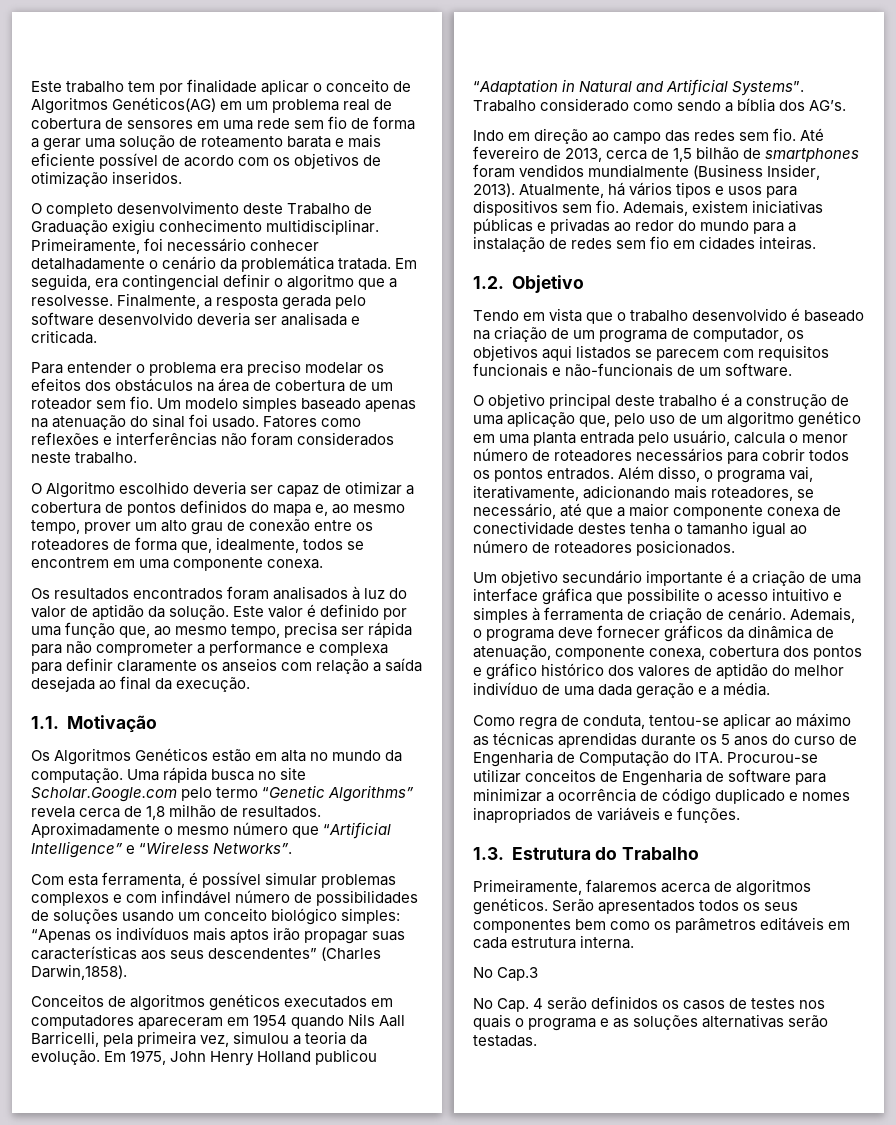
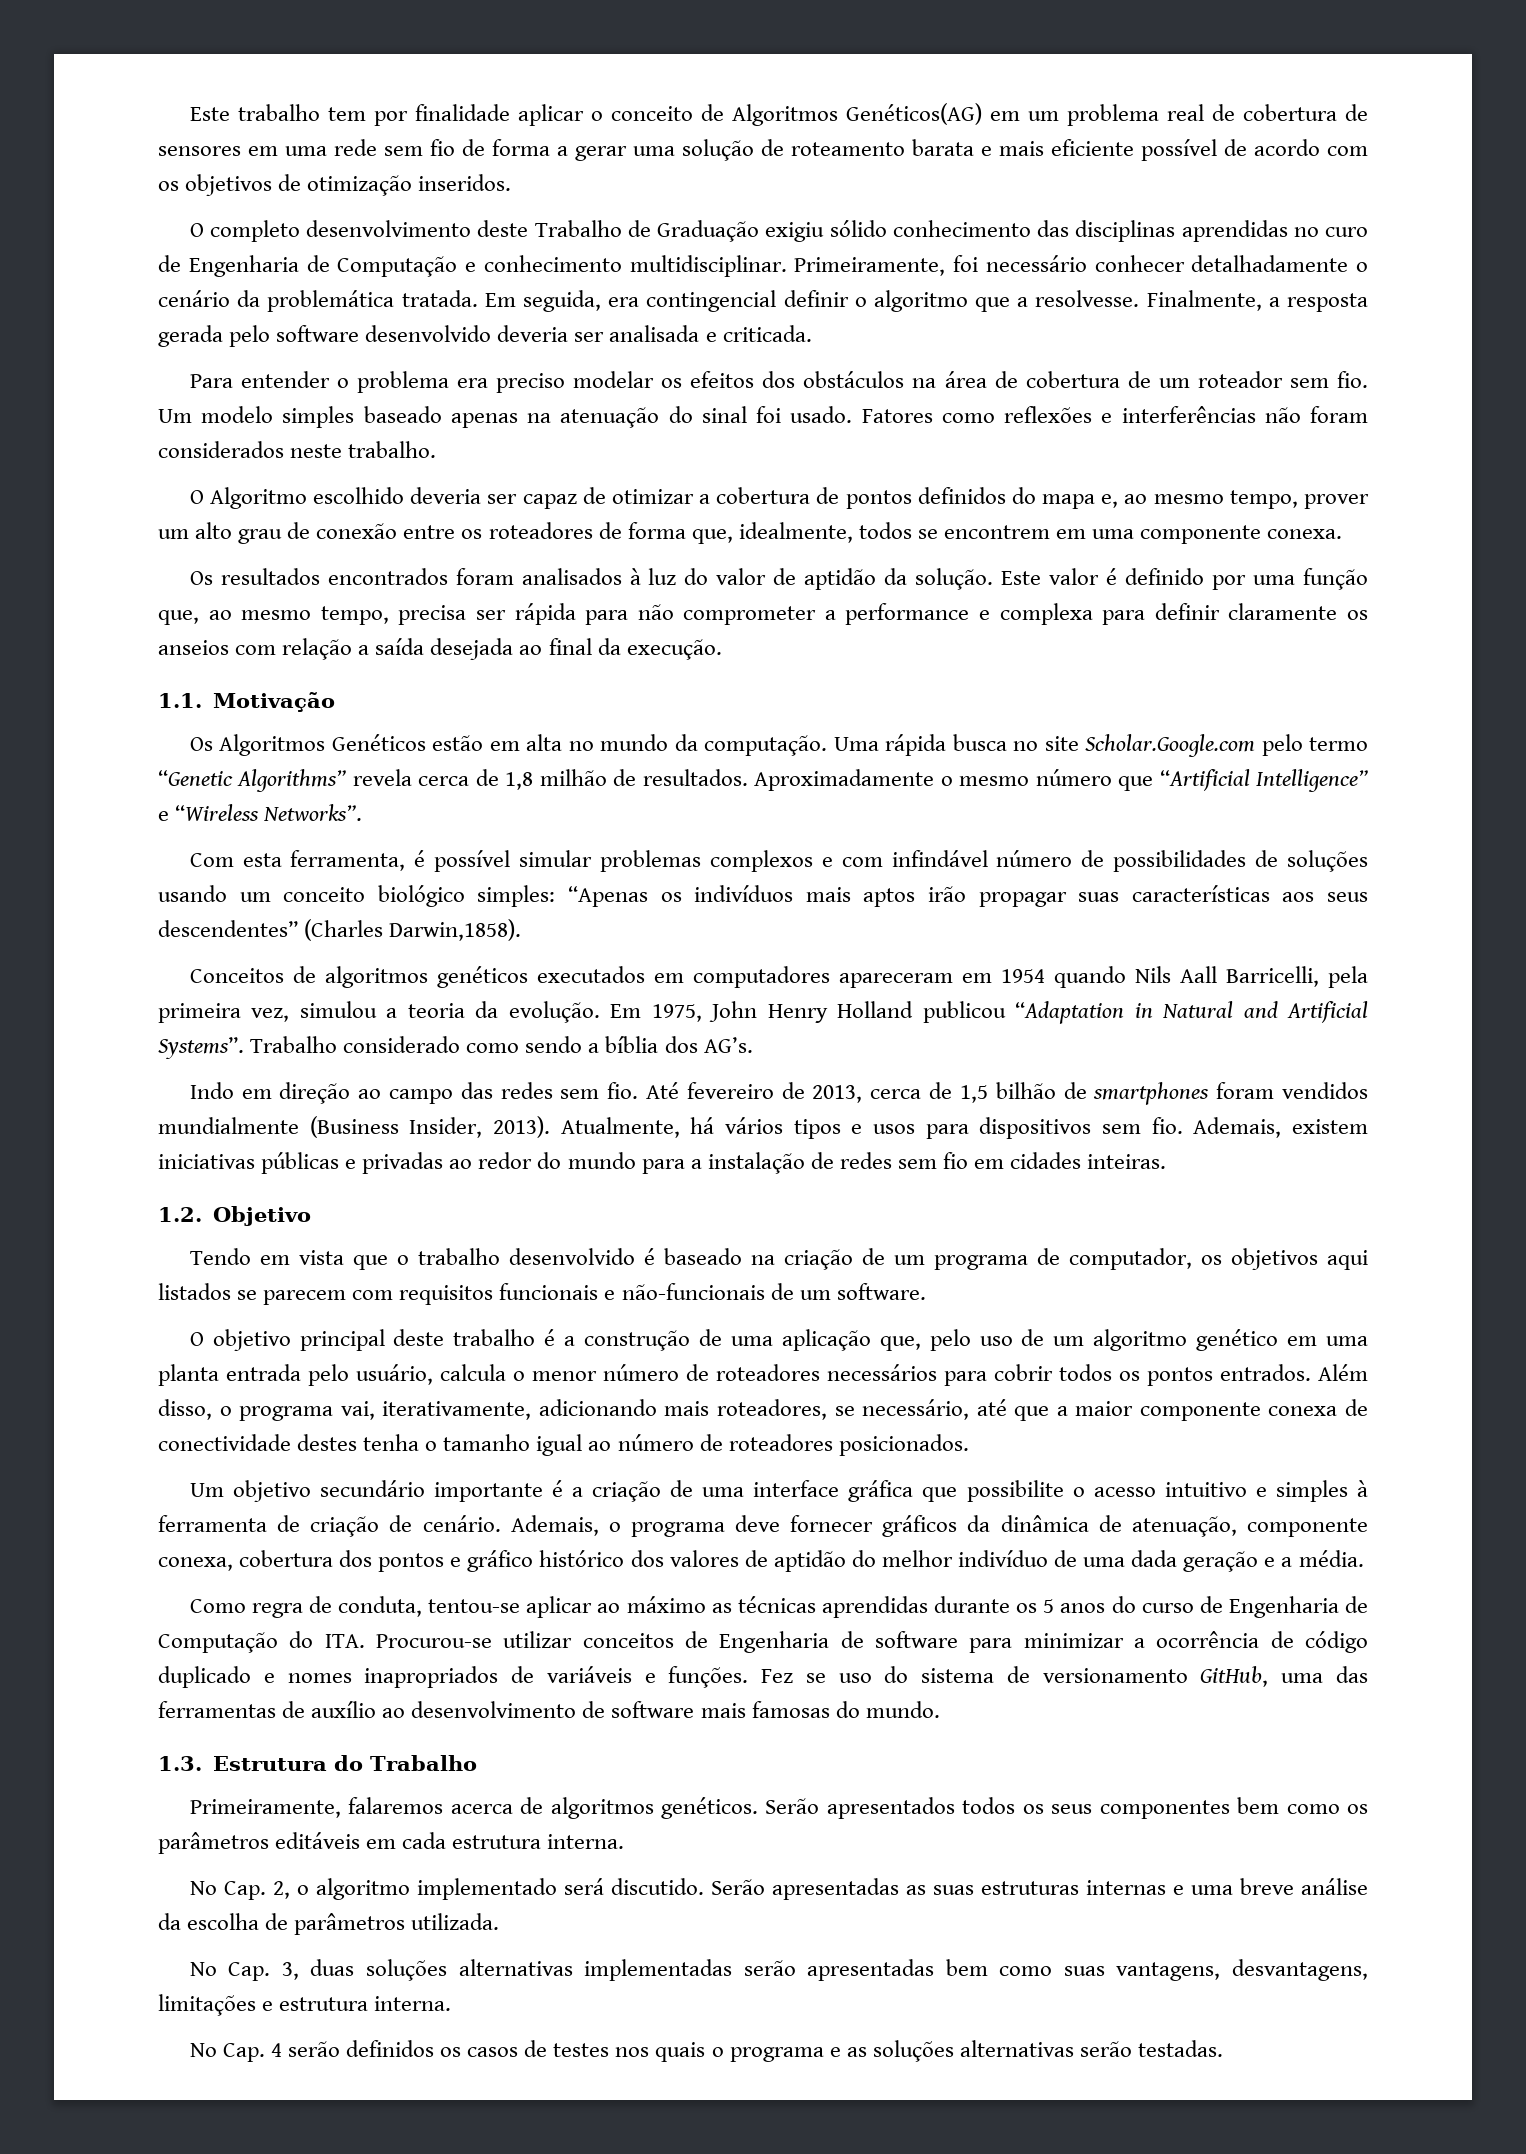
(156, 227) none -> [829,220,1369,242] [158,255,476,277] sólido conhecimento das disciplinas aprendidas no curo de Engenharia de Computação e
(741, 815) none -> [761,1666,1368,1687] [158,1701,940,1718] Fez se uso do sistema de versionamento GitHub, uma das ferramentas de auxílio ao desenvolvimento de software mais famosas do mundo.
[497,967,539,981] Cap.3 -> [223,1878,1369,1900] [158,1913,500,1935] [189,1959,1369,1981] [158,1994,452,2016] Cap. 2, o algoritmo implementado será discutido. Serão apresentadas as suas estruturas internas e uma breve análise da escolha de parâmetros utilizada. // No Cap. 3, duas soluções alternativas implementadas serão apresentadas bem como suas vantagens, desvantagens, limitações e estrutura interna.

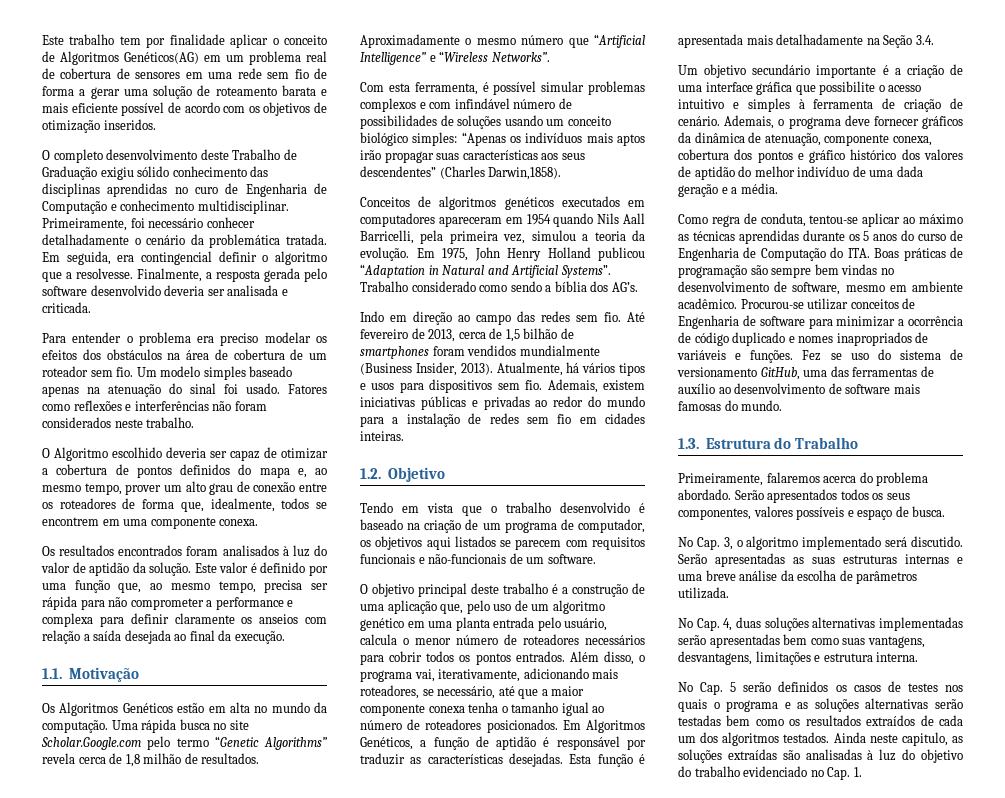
[1345,1399,1368,1416] [158,1434,358,1451] de conectividade destes -> (465, 709) none
(969, 1445) none -> [562,719,645,733] [360,736,646,750] [360,753,645,767] [678,34,934,48] Em Algoritmos Genéticos, a função de aptidão é responsável por traduzir as características desejadas. Esta função é apresentada mais detalhadamente na Seção 3.4.
(365, 1641) none -> [874,247,963,261] [678,264,894,278] [678,281,963,295] [678,298,737,309] Boas práticas de programação são sempre bem vindas no desenvolvimento de software, mesmo em ambiente acadêmico.
[520,1797,758,1819] de algoritmos genéticos. -> [859,472,929,486] [678,489,731,500] do problema abordado.
[1099,1797,1368,1819] [158,1832,625,1854] [189,1881,290,1900] componentes bem como os parâmetros editáveis em cada estrutura interna. // No Cap. 2, -> [678,506,946,520] [678,537,733,550] componentes, valores possíveis e espaço de busca. // No Cap. 3,
[281,1962,299,1980] 3, -> [723,618,733,631] 4,
[270,2043,282,2057] 4 -> [730,682,737,692] 5
[1138,2040,1224,2057] testadas. -> [678,715,963,726] [678,732,963,746] [678,749,963,763] [678,766,862,780] testadas bem como os resultados extraídos de cada um dos algoritmos testados. Ainda neste capitulo, as soluções extraídas são analisadas à luz do objetivo do trabalho evidenciado no Cap. 1.

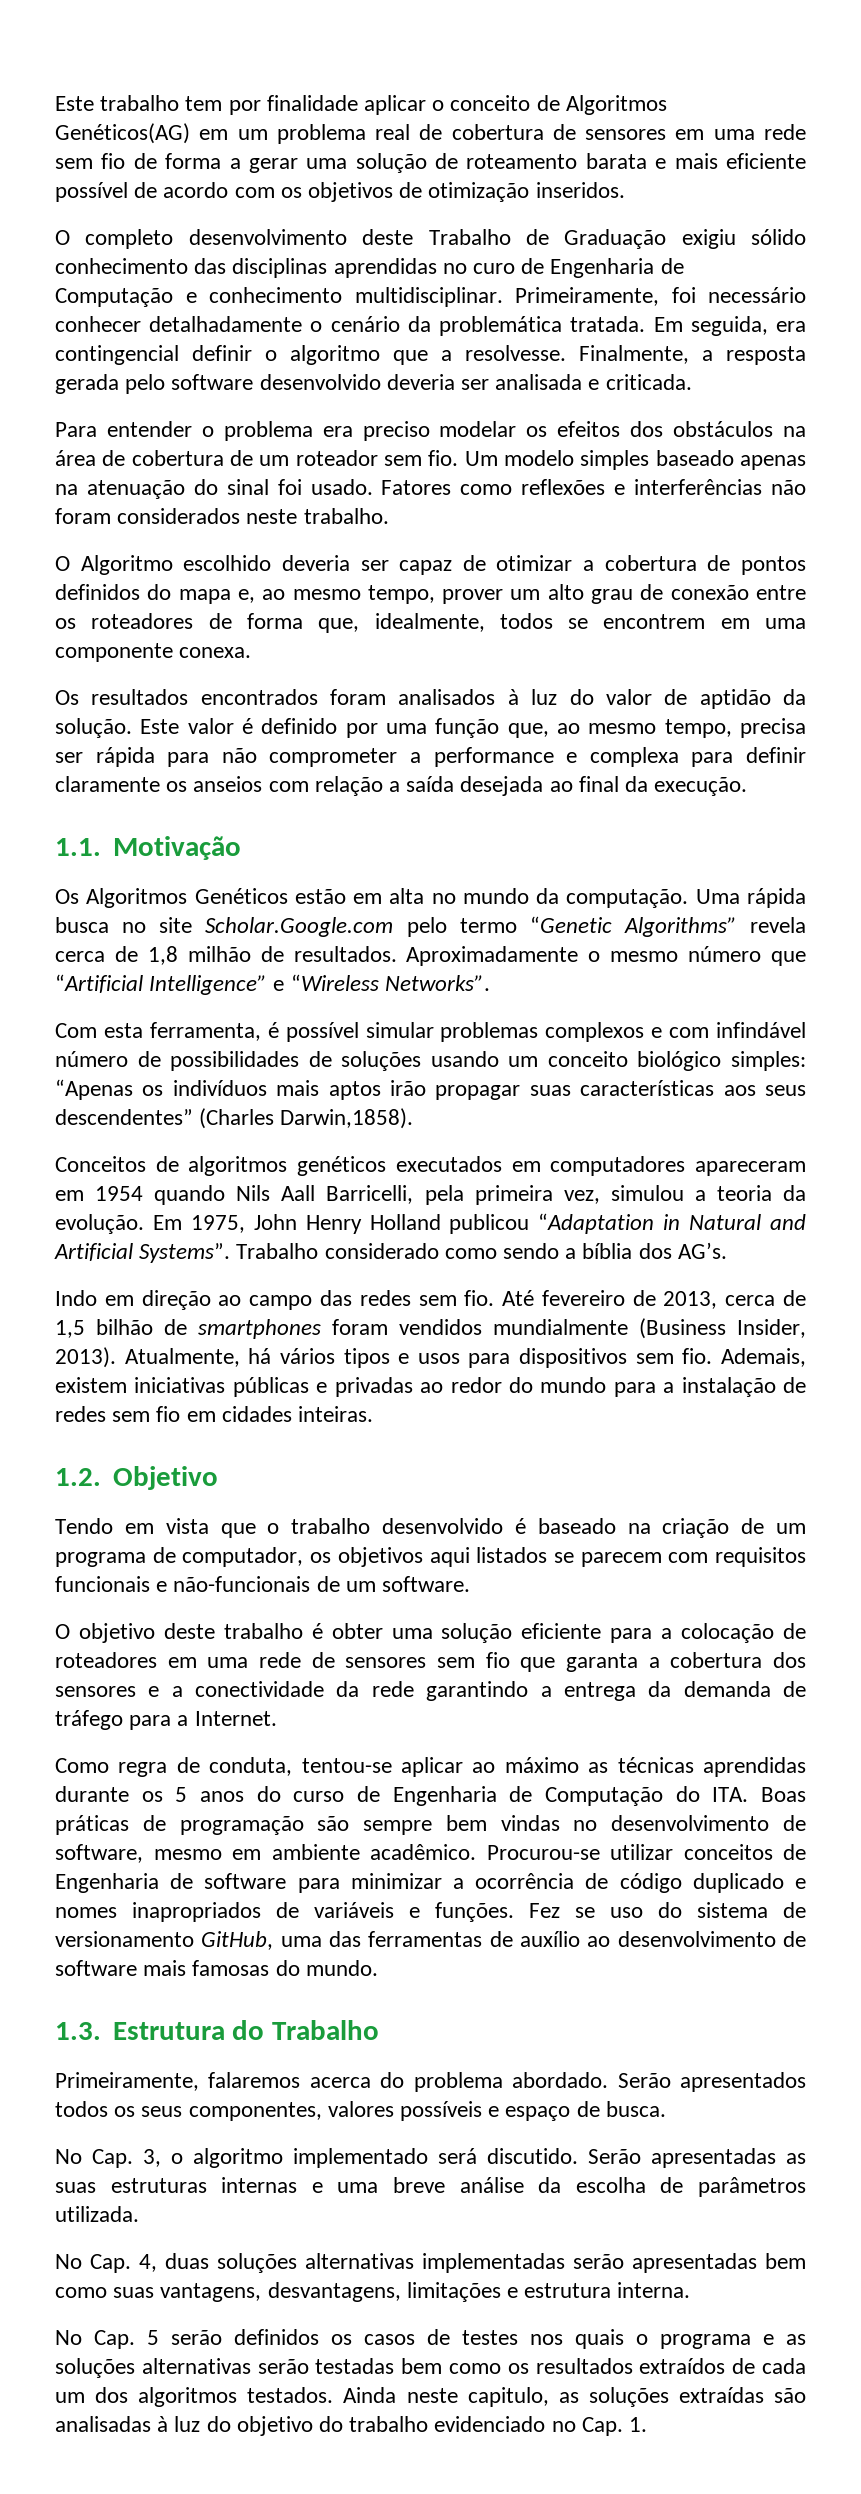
[418,583,467,597] principal -> (155, 1633) none
[562,583,645,597] [360,600,605,614] [360,617,608,631] [360,634,645,645] [360,651,645,665] [360,668,619,682] [360,685,585,699] [360,702,605,716] [360,719,645,733] [360,736,646,750] [360,753,645,767] [678,34,934,48] [678,64,963,78] [678,81,922,95] [678,98,963,112] [678,115,963,129] [678,132,932,146] [678,149,963,163] [678,166,923,180] [678,183,778,197] a construção de uma aplicação que, pelo uso de um algoritmo genético em uma planta entrada pelo usuário, calcula o menor número de roteadores necessários para cobrir todos os pontos entrados. Além disso, o programa vai, iterativamente, adicionando mais roteadores, se necessário, até que a maior componente conexa tenha o tamanho igual ao número de roteadores posicionados. Em Algoritmos Genéticos, a função de aptidão é responsável por traduzir as características desejadas. Esta função é apresentada mais detalhadamente na Seção 3.4. // Um objetivo secundário importante é a criação de uma interface gráfica que possibilite o acesso intuitivo e simples à ferramenta de criação de cenário. Ademais, o programa deve fornecer gráficos da dinâmica de atenuação, componente conexa, cobertura dos pontos e gráfico histórico dos valores de aptidão do melhor indivíduo de uma dada geração e a média. -> [331,1623,806,1643] [55,1652,806,1672] [55,1681,807,1701] [55,1710,277,1730] obter uma solução eficiente para a colocação de roteadores em uma rede de sensores sem fio que garanta a cobertura dos sensores e a conectividade da rede garantindo a entrega da demanda de tráfego para a Internet.

